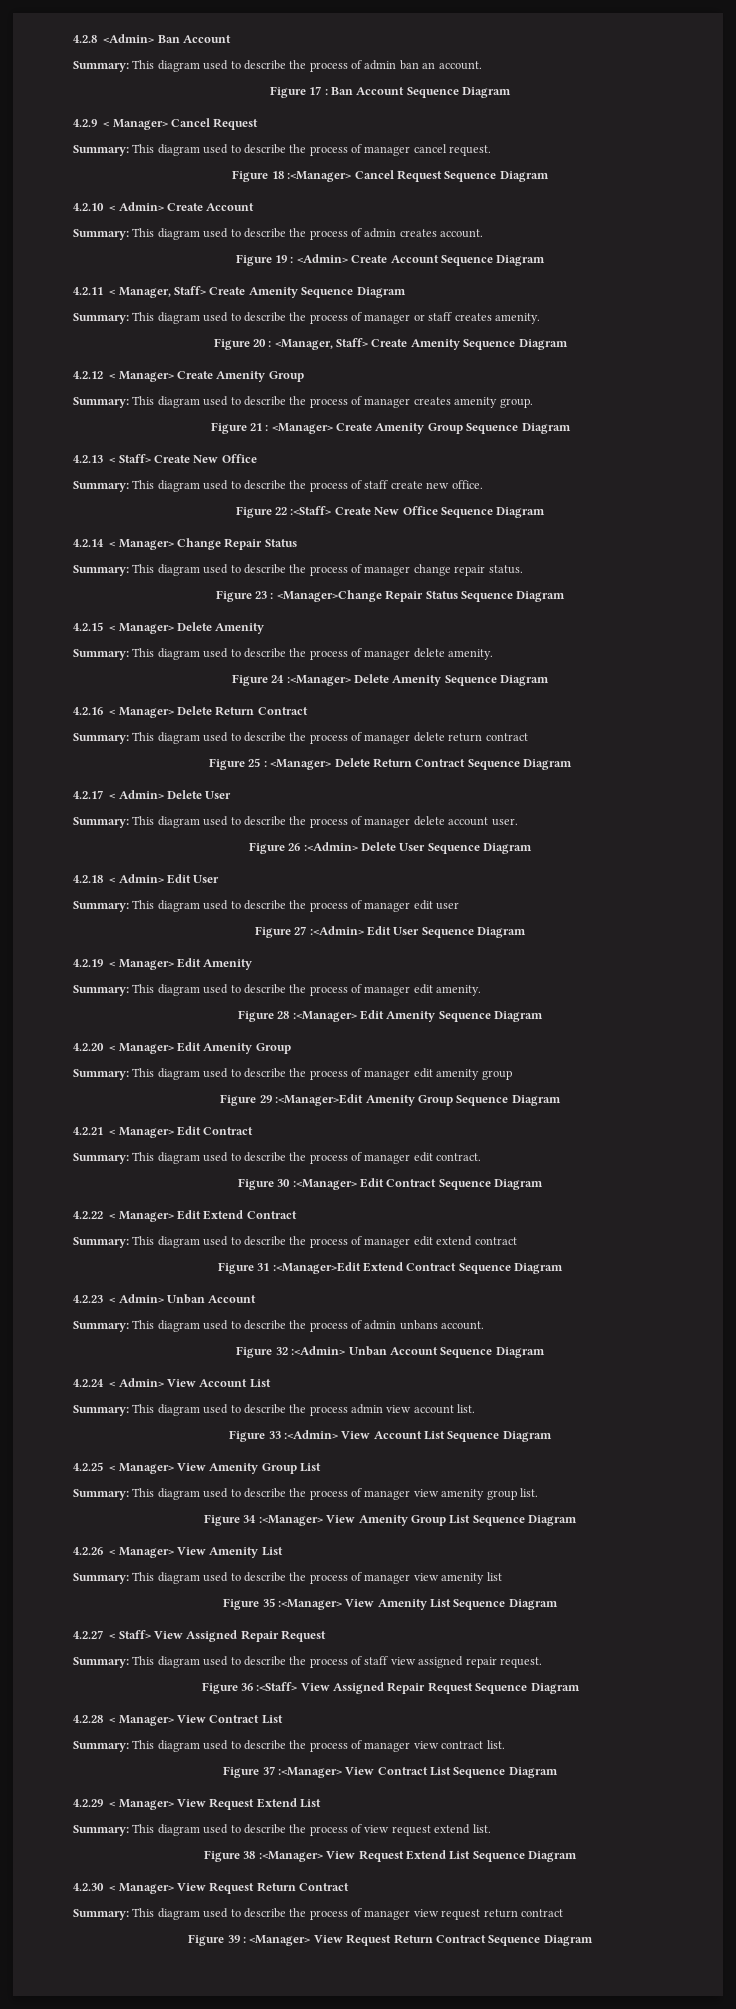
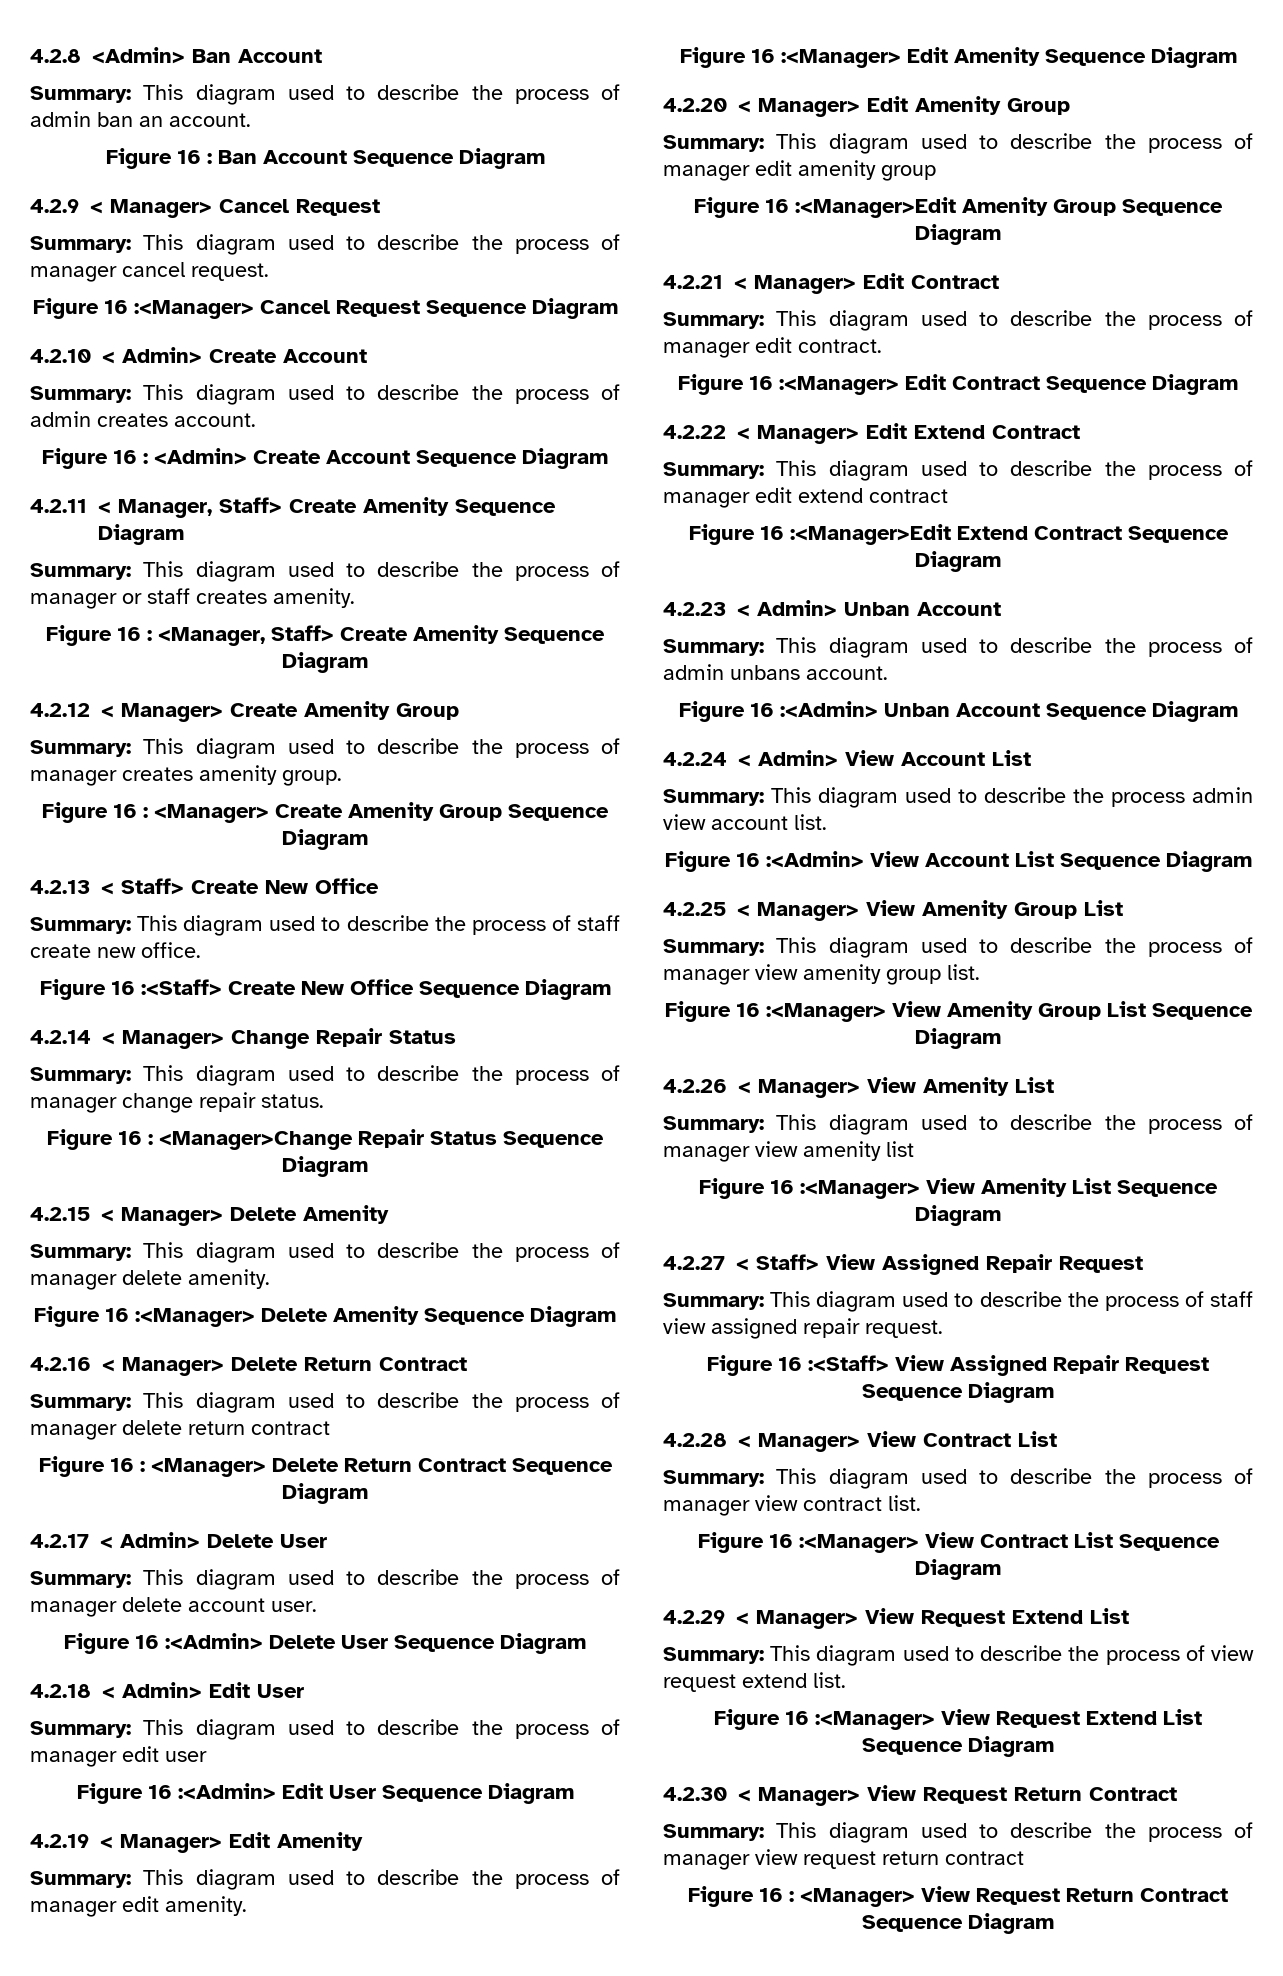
[309,86,322,95] 17 -> [176,150,201,164] 16
[271,171,284,179] 18 -> [103,300,128,314] 16
[275,255,288,263] 19 -> [113,450,137,464] 16
[252,339,266,347] 20 -> [117,627,141,641] 16
[249,423,262,431] 21 -> [113,804,137,818] 16
[275,507,288,515] 22 -> [110,981,135,995] 16
[255,591,268,599] 23 -> [118,1131,142,1145] 16
[271,675,285,683] 24 -> [105,1308,129,1322] 16
[248,758,261,767] 25 -> [109,1458,134,1472] 16
[288,843,301,851] 26 -> [135,1635,159,1649] 16
[294,926,307,935] 27 -> [147,1785,172,1799] 16
[277,1011,290,1019] 28 -> [750,49,775,63] 16
[259,1095,272,1103] 29 -> [765,199,789,213] 16
[277,1179,291,1187] 30 -> [749,376,773,390] 16
[257,1263,270,1271] 31 -> [759,526,784,540] 16
[275,1347,288,1355] 32 -> [749,703,774,717] 16
[268,1431,281,1439] 33 -> [735,853,760,867] 16
[243,1515,257,1523] 34 -> [735,1003,760,1017] 16
[262,1598,275,1607] 35 -> [770,1180,794,1194] 16
[240,1683,253,1691] 36 -> [778,1357,802,1371] 16
[262,1766,275,1775] 37 -> [768,1534,793,1548] 16
[243,1851,256,1859] 38 -> [785,1711,809,1725] 16
[227,1935,240,1943] 39 -> [759,1888,783,1902] 16

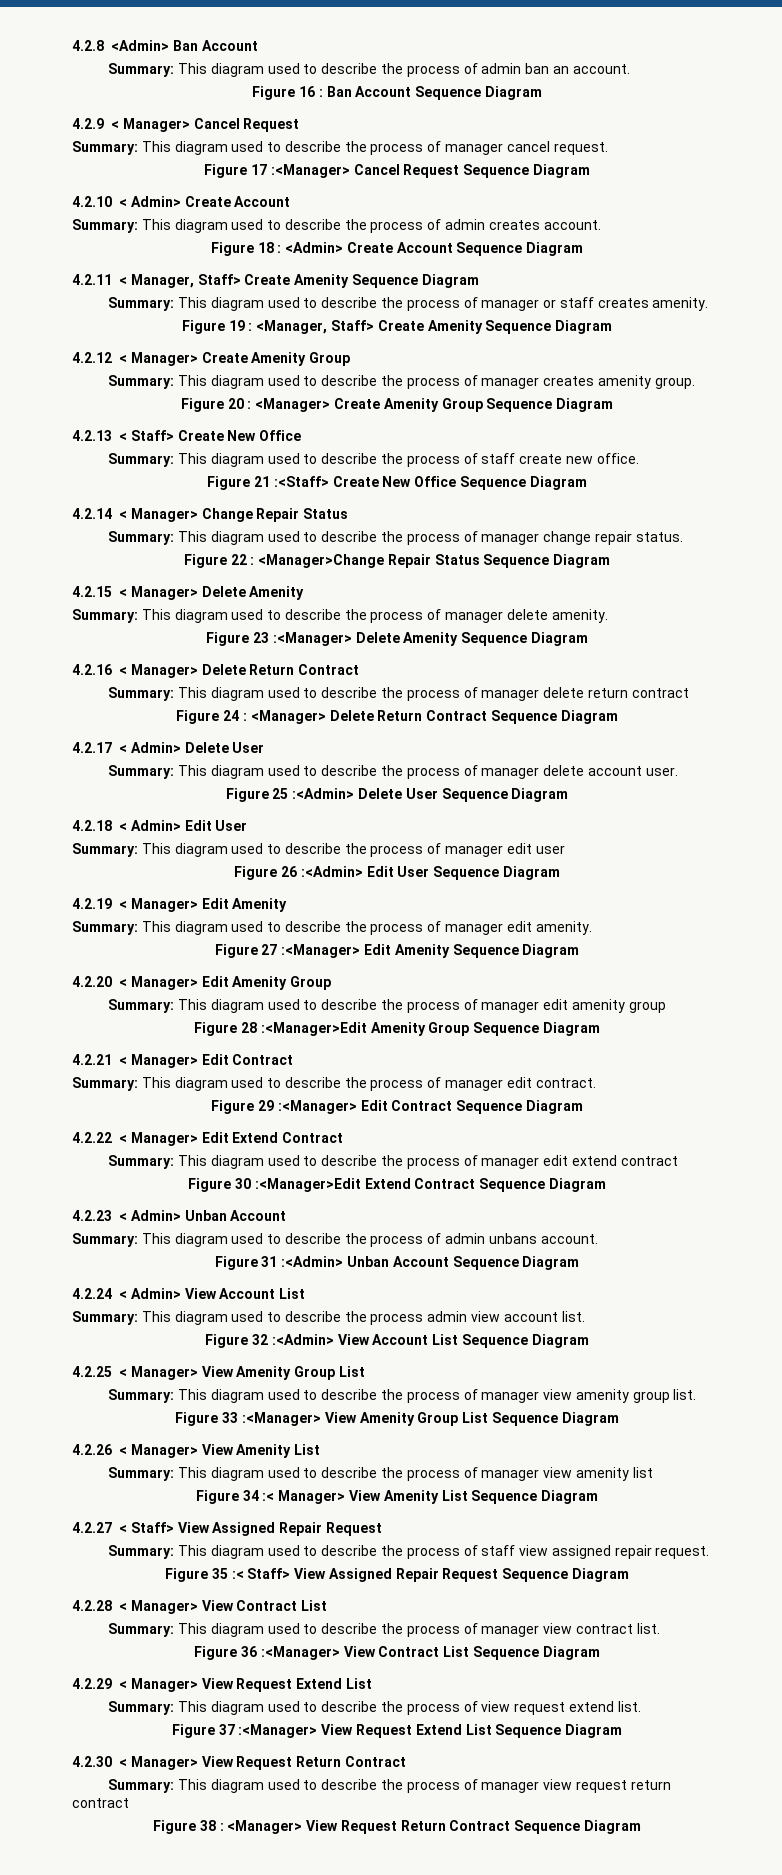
[103,300,128,314] 16 -> [250,164,267,175] 17
[113,450,137,464] 16 -> [257,242,274,253] 18
[117,627,141,641] 16 -> [228,320,245,331] 19
[113,804,137,818] 16 -> [227,398,244,409] 20
[110,981,135,995] 16 -> [254,476,271,487] 21
[118,1131,142,1145] 16 -> [230,554,247,565] 22
[105,1308,129,1322] 16 -> [252,632,269,643] 23
[109,1458,134,1472] 16 -> [223,710,240,721] 24
[135,1635,159,1649] 16 -> [272,788,289,799] 25
[147,1785,172,1799] 16 -> [280,866,297,877] 26
[750,49,775,63] 16 -> [261,944,278,955] 27
[765,199,789,213] 16 -> [240,1022,257,1033] 28
[749,376,773,390] 16 -> [257,1100,274,1111] 29
[759,526,784,540] 16 -> [234,1178,251,1189] 30
[749,703,774,717] 16 -> [261,1256,278,1267] 31
[735,853,760,867] 16 -> [252,1334,269,1345] 32
[735,1003,760,1017] 16 -> [222,1412,239,1423] 33
[770,1180,920,1199] 16 :<Manager> -> [242,1490,346,1504] 34 :< Manager>
[778,1355,889,1372] 16 :<Staff> -> [211,1568,291,1579] 35 :< Staff>
[768,1534,793,1548] 16 -> [241,1646,258,1657] 36
[785,1711,809,1725] 16 -> [218,1724,235,1735] 37
[759,1888,783,1902] 16 -> [199,1820,216,1831] 38

